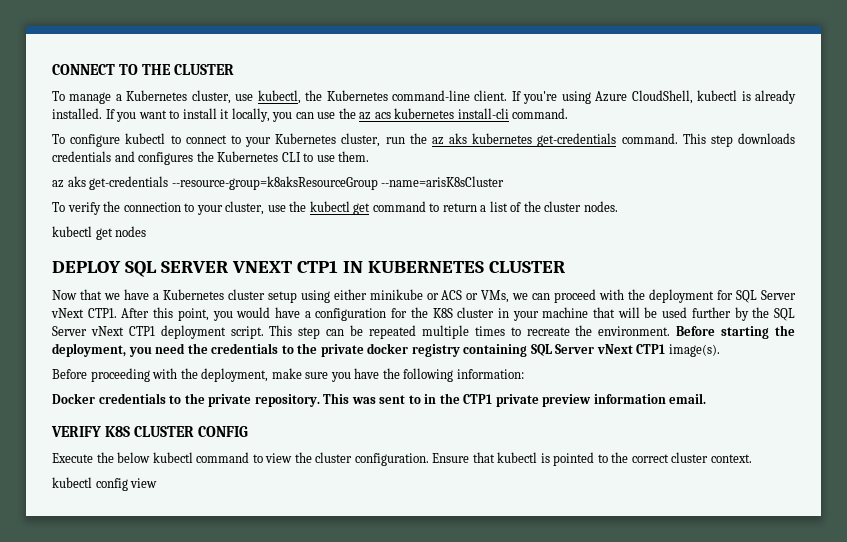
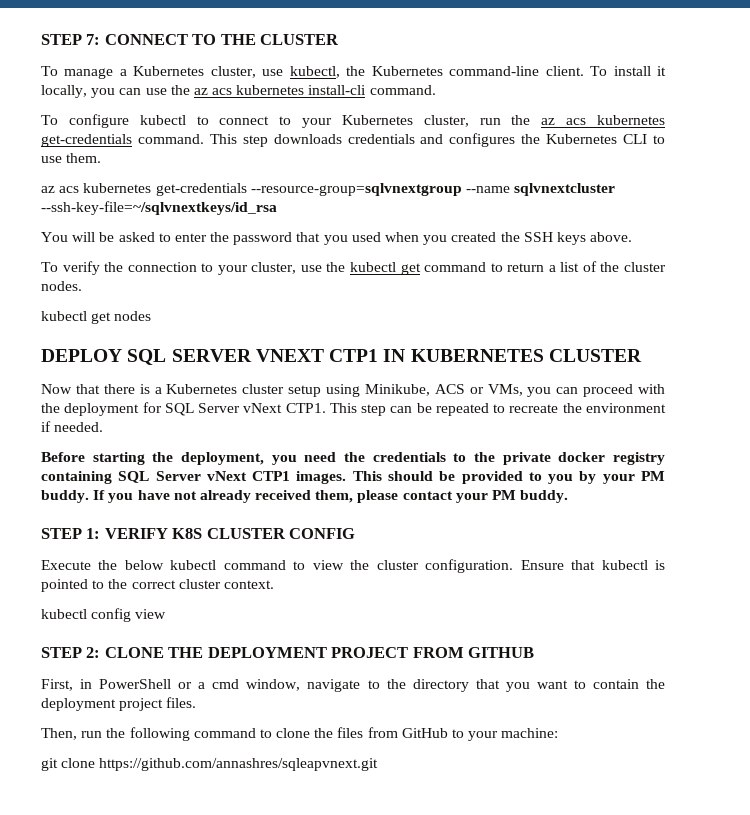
(52, 69) none -> [41,34,101,45] STEP 7:
[511,90,797,104] [52,108,180,122] If you're using Azure CloudShell, kubectl is already installed. If you want to -> [590,66,608,76] To
[449,133,468,144] aks -> [566,118,587,125] acs
[67,176,505,190] aks get-credentials --resource-group=k8aksResourceGroup --name=arisK8sCluster -> [59,183,616,196] [41,201,277,215] [41,232,633,245] acs kubernetes get-credentials --resource-group=sqlvnextgroup --name sqlvnextcluster --ssh-key-file=~/sqlvnextkeys/id_rsa // You will be asked to enter the password that you used when you created the SSH keys above.
[103,289,149,300] we have -> [103,384,150,394] there is
[333,289,439,300] either minikube or -> [364,384,430,396] Minikube,
[512,293,529,300] we -> [527,387,552,397] you
[121,307,796,321] [52,325,264,339] After this point, you would have a configuration for the K8S cluster in your machine that will be used further by the SQL Server vNext CTP1 deployment script. -> (326, 408) none
[421,325,505,339] multiple times -> (489, 409) none
[598,326,671,336] environment. -> [585,403,666,413] [41,421,104,432] environment if needed. //
[668,344,720,357] [52,368,524,382] [52,393,707,407] image(s). // Before proceeding with the deployment, make sure you have the following information: // Docker credentials to the private repository. This was sent to in the CTP1 private preview information email. // -> [296,471,666,484] [41,490,569,503] [41,528,101,539] images. This should be provided to you by your PM buddy. If you have not already received them, please contact your PM buddy. // STEP 1:
(158, 483) none -> [41,647,535,658] [41,679,665,692] [41,697,197,711] [41,727,559,741] [41,758,379,771] // STEP 2: CLONE THE DEPLOYMENT PROJECT FROM GITHUB // First, in PowerShell or a cmd window, navigate to the directory that you want to contain the deployment project files. // Then, run the following command to clone the files from GitHub to your machine: // git clone https://github.com/annashres/sqleapvnext.git

